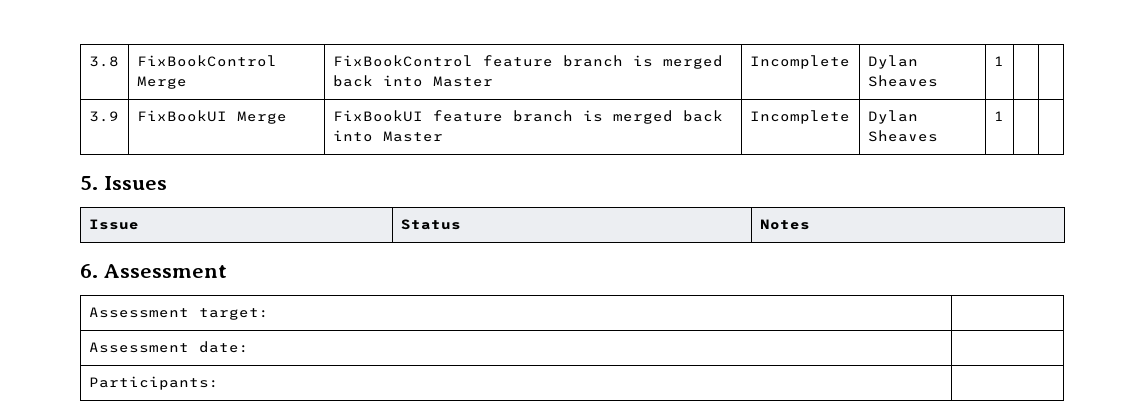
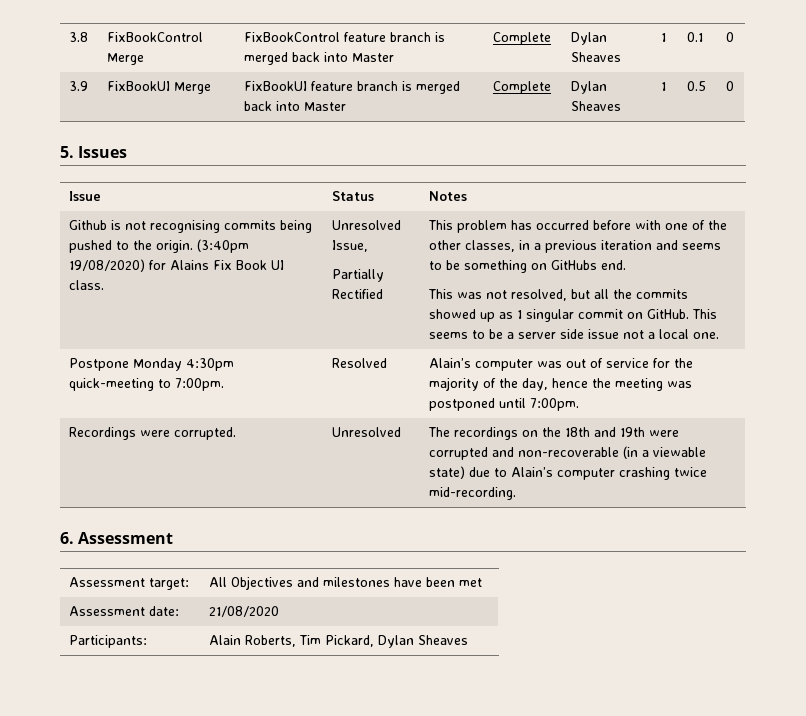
[749,55,850,69] [867,55,918,69] [867,75,938,87] [993,56,1004,66] Incomplete | Dylan Sheaves | 1 | | -> [493,32,552,45] [571,32,608,45] [571,52,622,62] [661,33,667,42] [687,32,704,42] [726,32,735,42] Complete | Dylan Sheaves | 1 | 0.1 | 0
[749,110,850,124] [867,110,918,124] [867,130,938,142] [993,111,1004,121] Incomplete | Dylan Sheaves | 1 | | -> [493,81,552,94] [571,81,608,94] [571,101,622,111] [661,82,667,91] [687,81,707,91] [726,81,735,91] Complete | Dylan Sheaves | 1 | 0.5 | 0
[80,264,227,278] [88,307,269,320] // 6. Assessment // Assessment target: | -> [69,220,313,233] [69,239,250,253] [69,259,285,272] [69,280,105,290] [332,220,402,230] [332,240,369,252] [332,269,385,282] [332,289,384,299] [428,220,728,233] [429,240,722,253] [429,260,627,273] [428,289,689,301] [429,309,718,322] [429,329,720,339] [69,358,235,371] [69,378,225,391] [332,358,388,368] [429,358,694,371] [429,377,693,391] [429,398,580,411] [69,427,237,440] [332,427,402,437] [428,427,680,440] [429,446,707,460] [429,466,708,480] [429,487,517,500] [60,532,174,544] [69,577,190,590] [209,576,483,590] // Github is not recognising commits being pushed to the origin. (3:40pm 19/08/2020) for Alains Fix Book UI class. | Unresolved Issue, // Partially Rectified | This problem has occurred before with one of the other classes, in a previous iteration and seems to be something on GitHubs end. // This was not resolved, but all the commits showed up as 1 singular commit on GitHub. This seems to be a server side issue not a local one. // Postpone Monday 4:30pm quick-meeting to 7:00pm. | Resolved | Alain’s computer was out of service for the majority of the day, hence the meeting was postponed until 7:00pm. // Recordings were corrupted. | Unresolved | The recordings on the 18th and 19th were corrupted and non-recoverable (in a viewable state) due to Alain’s computer crashing twice mid-recording. // 6. Assessment // Assessment target: | All Objectives and milestones have been met
(249, 347) none -> [209,606,280,617] 21/08/2020
(219, 383) none -> [209,635,469,648] Alain Roberts, Tim Pickard, Dylan Sheaves

